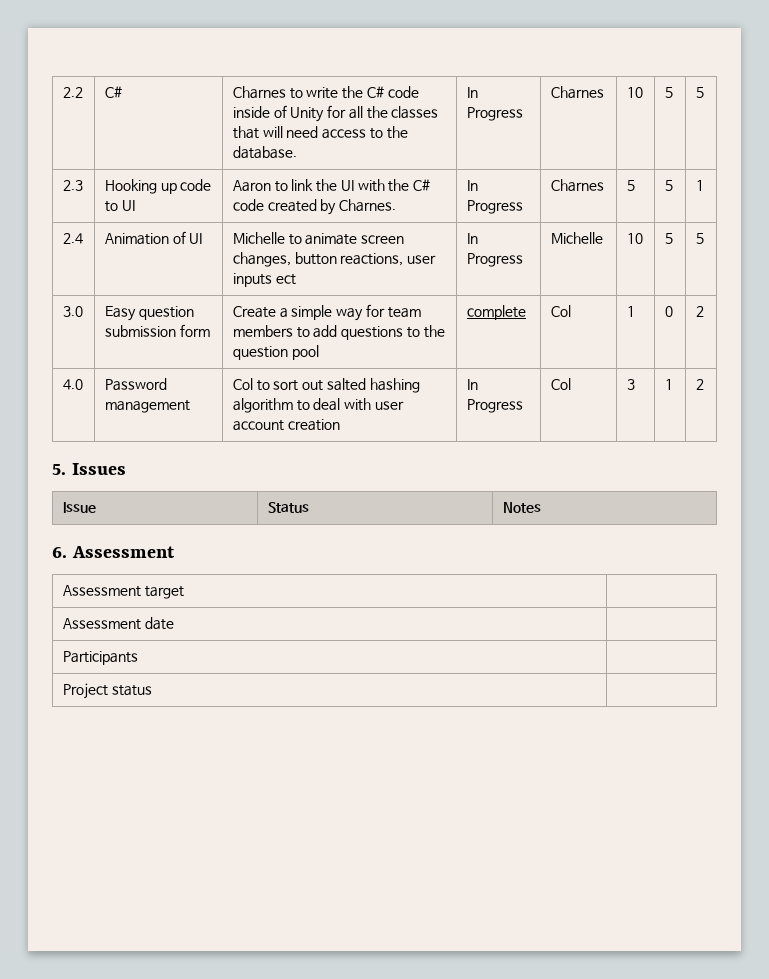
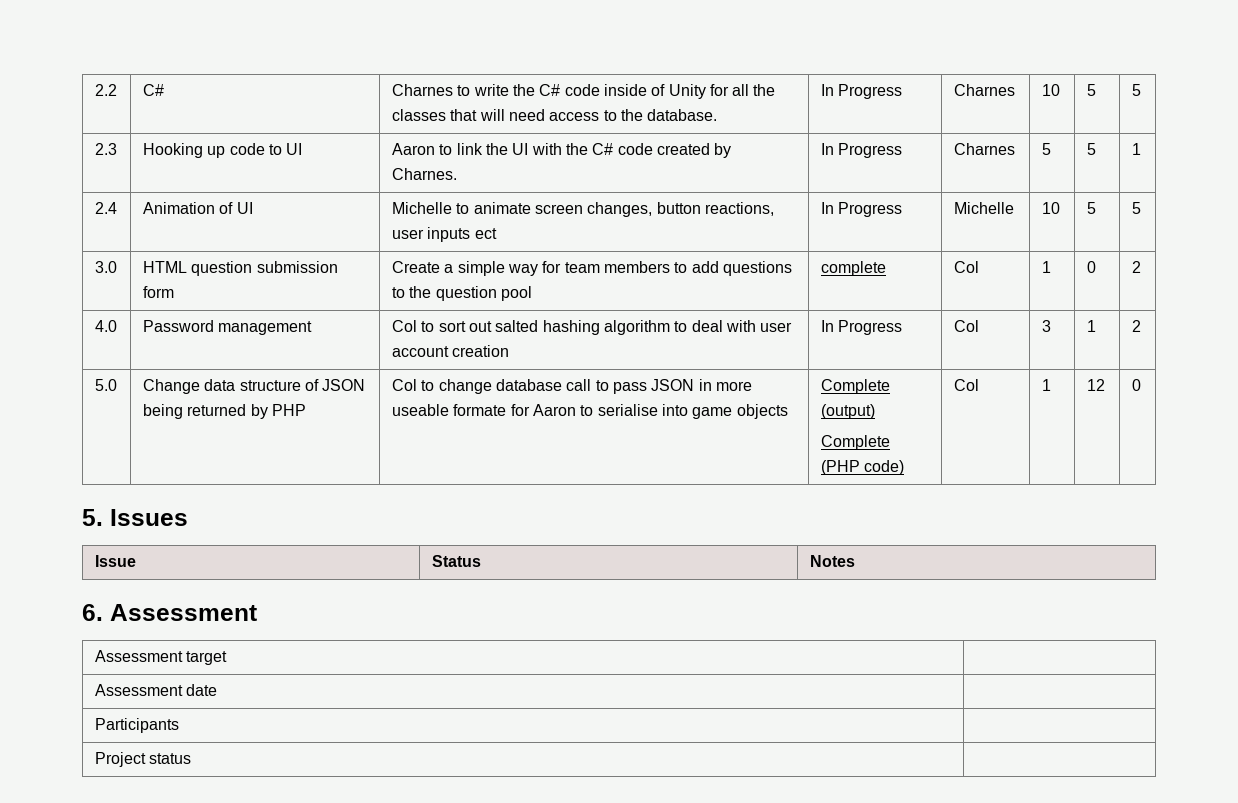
[104,306,136,321] Easy -> [142,261,187,273] HTML
(704, 384) none -> [94,379,117,391] [142,379,366,394] [142,404,306,419] [391,379,752,394] [391,404,788,419] [820,379,890,394] [820,404,875,419] [820,435,890,450] [820,460,905,475] [953,379,979,391] [1041,379,1051,391] [1086,379,1105,391] [1131,379,1141,391] // 5.0 | Change data structure of JSON being returned by PHP | Col to change database call to pass JSON in more useable formate for Aaron to serialise into game objects | Complete (output) // Complete (PHP code) | Col | 1 | 12 | 0

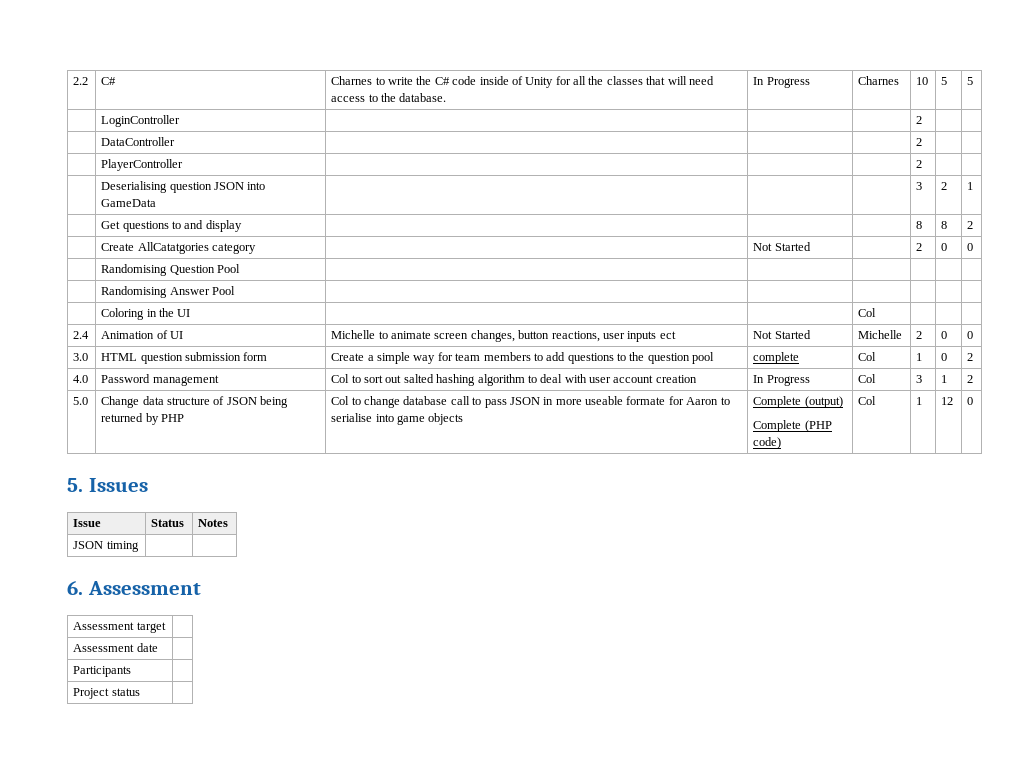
[94,143,117,155] [142,143,303,158] [391,143,732,158] [391,168,457,180] [820,143,903,158] [953,143,1015,155] [1041,143,1051,155] [1086,143,1096,155] [1131,143,1141,155] 2.3 | Hooking up code to UI | Aaron to link the UI with the C# code created by Charnes. | In Progress | Charnes | 5 | 5 | 1 -> [101,115,181,127] [916,116,923,124] [101,137,176,146] [916,138,923,146] [101,159,184,171] [916,160,923,168] [101,181,266,193] [101,199,157,207] [916,182,923,190] [941,182,948,190] [967,182,974,190] [101,220,242,232] [916,221,923,229] [941,221,948,229] [967,221,974,229] [101,242,257,254] [753,242,811,251] [916,243,923,251] [941,243,948,251] [967,243,974,251] [101,264,241,276] [101,286,236,298] [101,308,191,320] [858,308,877,317] | LoginController | | | | 2 | | // | DataController | | | | 2 | | // | PlayerController | | | | 2 | | // | Deserialising question JSON into GameData | | | | 3 | 2 | 1 // | Get questions to and display | | | | 8 | 8 | 2 // | Create AllCatatgories category | | Not Started | | 2 | 0 | 0 // | Randomising Question Pool | | | | | | // | Randomising Answer Pool | | | | | | // | Coloring in the UI | | | Col | | |
[820,202,903,217] In Progress -> [753,330,811,339] Not Started
[1041,202,1060,214] [1086,202,1096,214] [1131,202,1141,214] 10 | 5 | 5 -> [916,331,923,339] [941,331,948,339] [967,331,974,339] 2 | 0 | 0
(855, 561) none -> [73,541,139,552] // JSON timing | |

